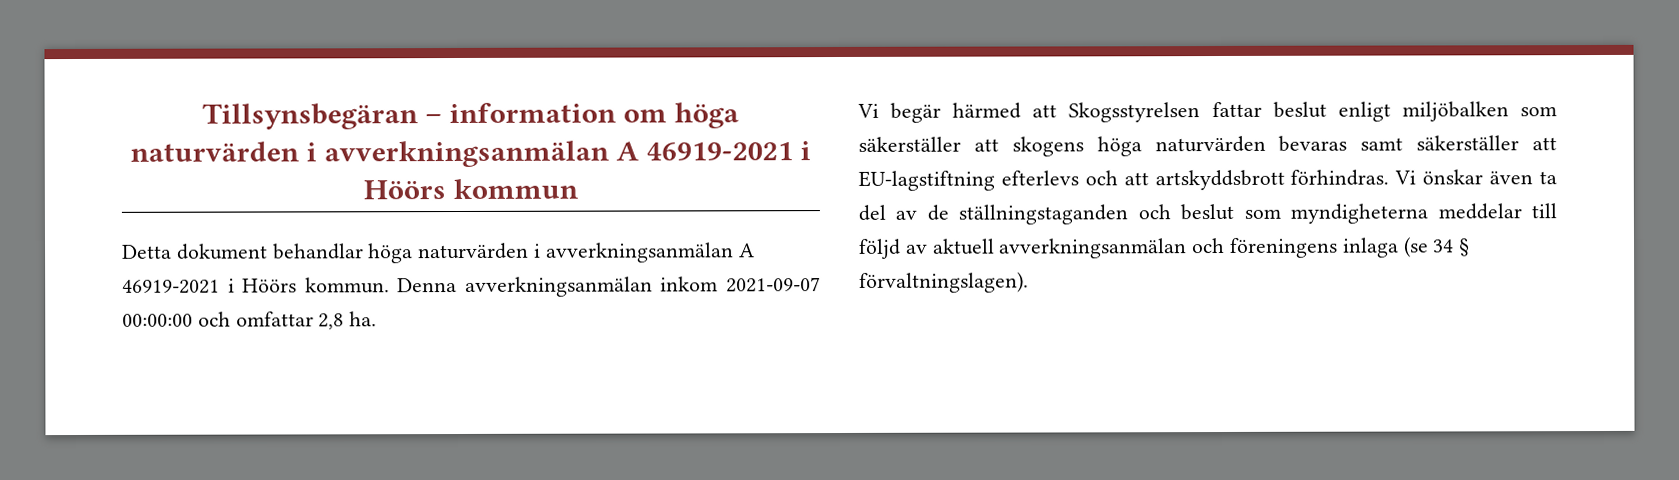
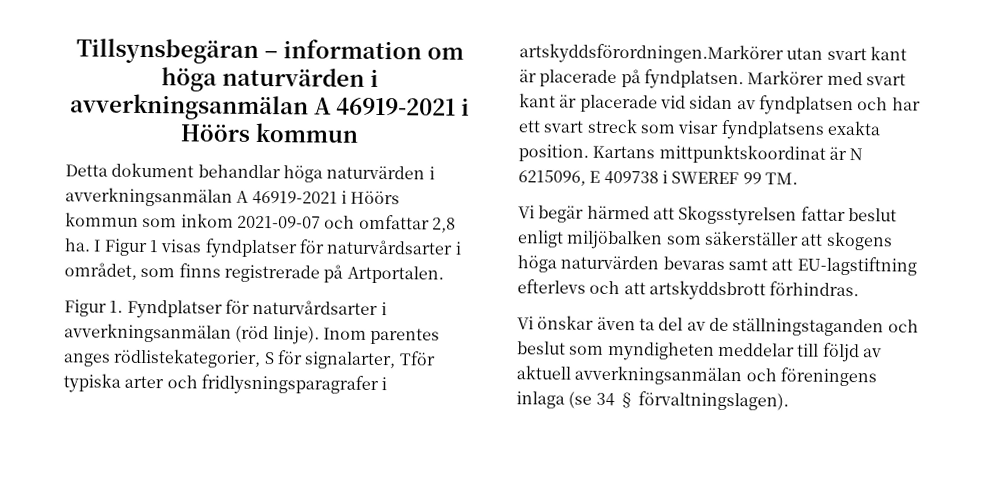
[304,276,653,297] kommun. Denna avverkningsanmälan -> [65,212,178,228] kommun som
[122,313,193,327] 00:00:00 -> (321, 222) none
(378, 319) none -> [93,238,462,259] [64,262,444,284] [64,299,387,319] [64,323,441,345] [63,348,436,370] [63,373,388,396] [519,43,907,65] [519,69,906,90] [519,93,921,116] [518,118,881,140] [518,144,864,164] [518,170,798,186] I Figur 1 visas fyndplatser för naturvårdsarter i området, som finns registrerade på Artportalen. // Figur 1. Fyndplatser för naturvårdsarter i avverkningsanmälan (röd linje). Inom parentes anges rödlistekategorier, S för signalarter, Tför typiska arter och fridlysningsparagrafer i artskyddsförordningen.Markörer utan svart kant är placerade på fyndplatsen. Markörer med svart kant är placerade vid sidan av fyndplatsen och har ett svart streck som visar fyndplatsens exakta position. Kartans mittpunktskoordinat är N 6215096, E 409738 i SWEREF 99 TM.
[1416,135,1520,151] säkerställer -> (768, 264) none
(1390, 177) none -> (860, 289) //
[1290,203,1429,224] myndigheterna -> [607,341,715,361] myndigheten

